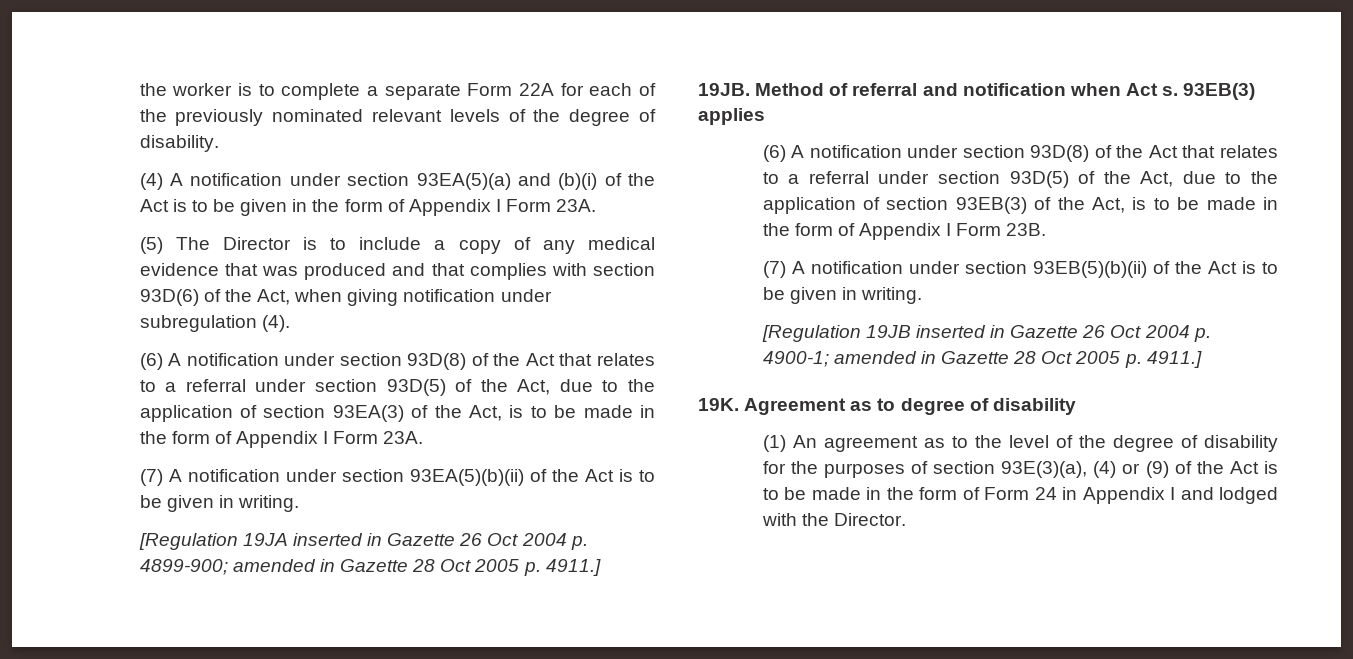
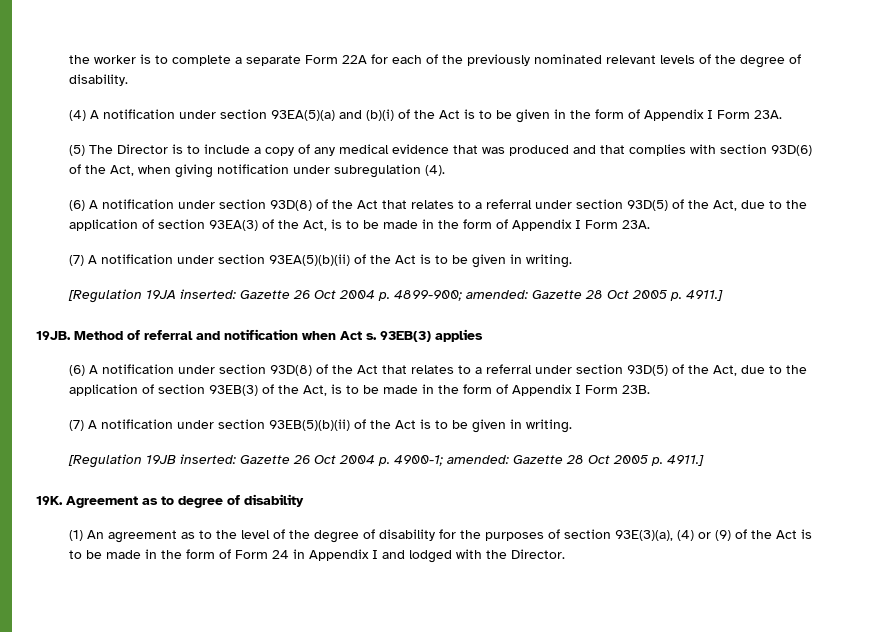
[292,533,383,546] inserted in -> [180,289,237,299] inserted:
[232,559,335,572] amended in -> [466,290,529,299] amended:
[915,325,1006,338] inserted in -> [180,454,237,464] inserted:
[833,351,936,364] amended in -> [447,455,510,464] amended:

